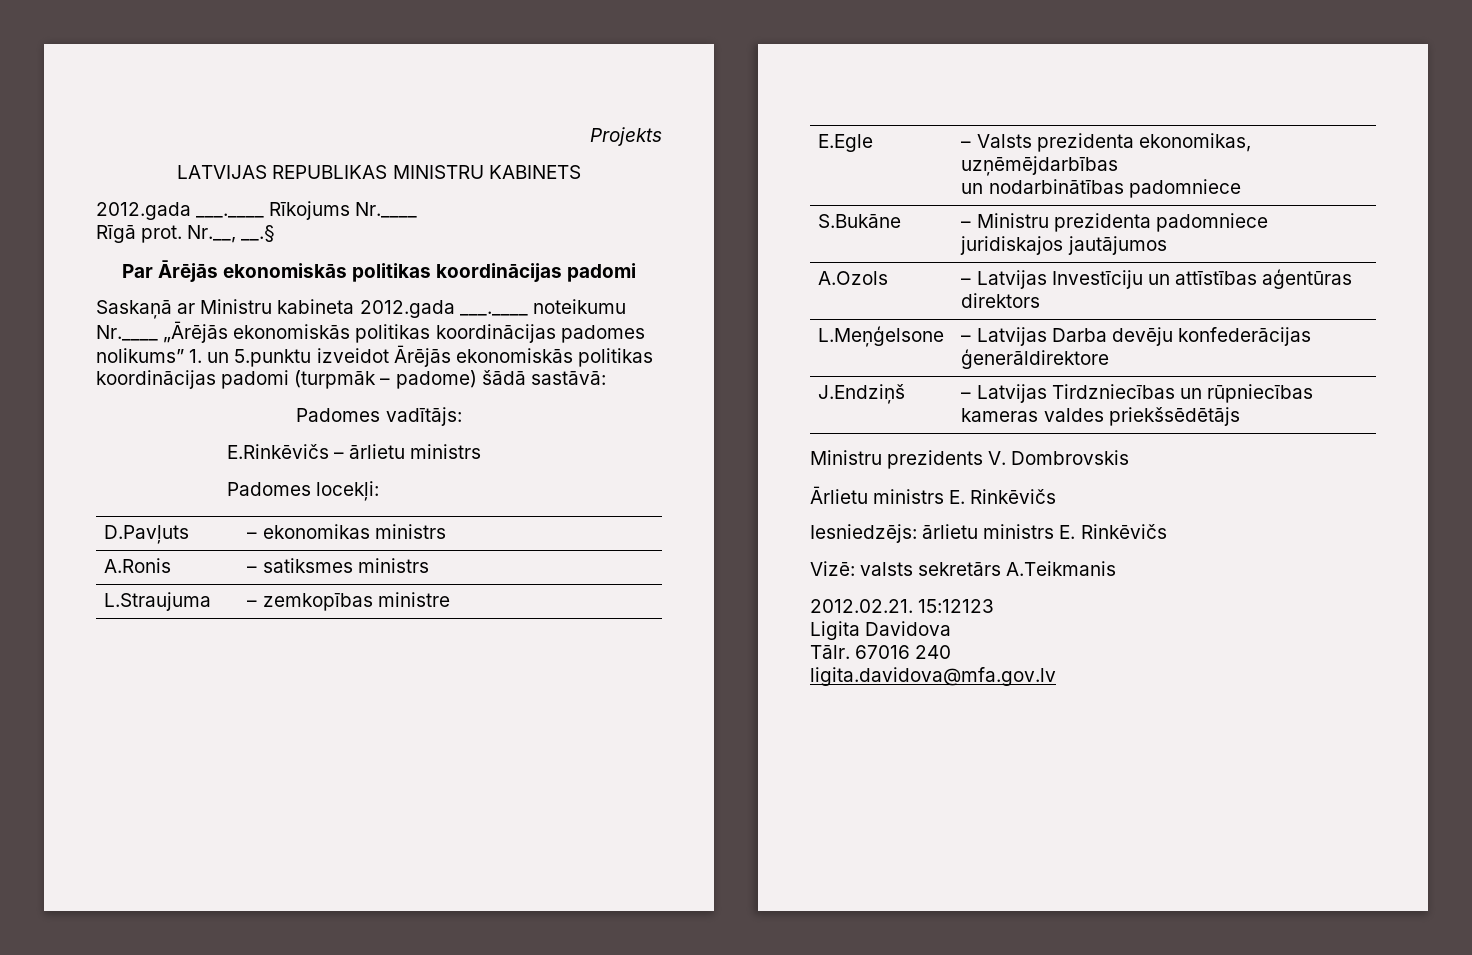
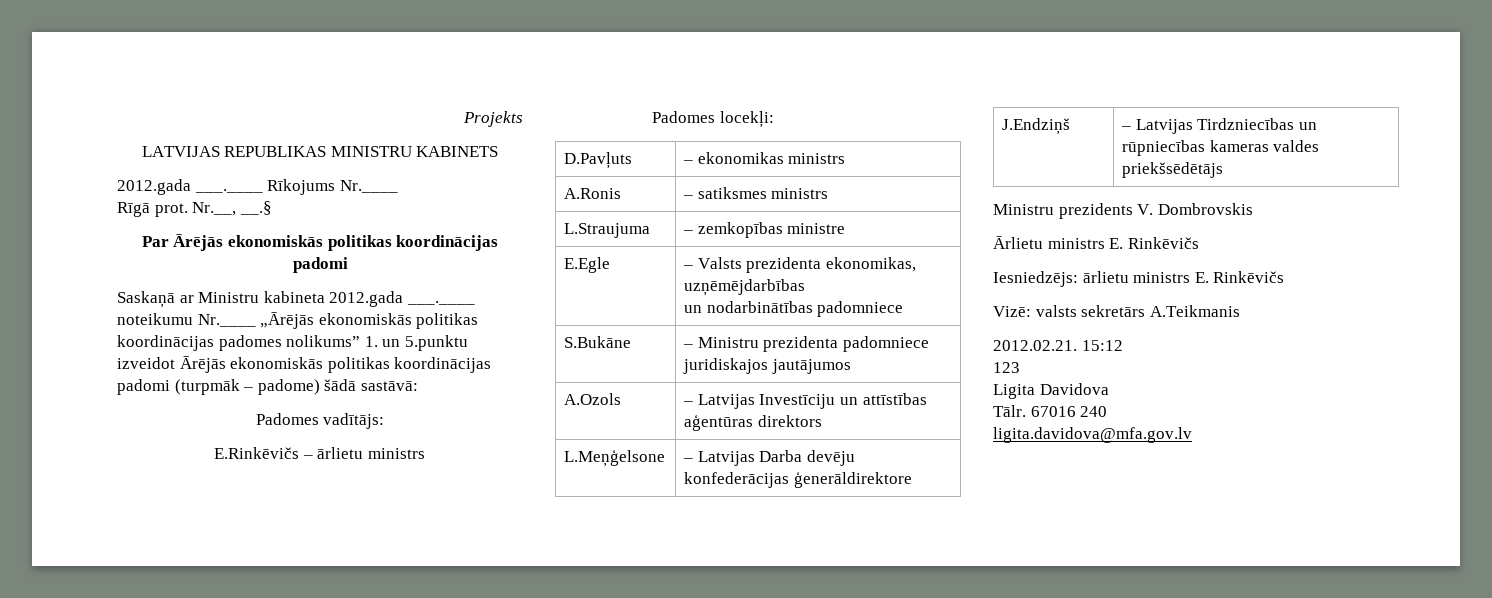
[918,599,995,613] 15:12123 -> [1081,340,1123,351] [993,362,1020,373] 15:12 // 123

